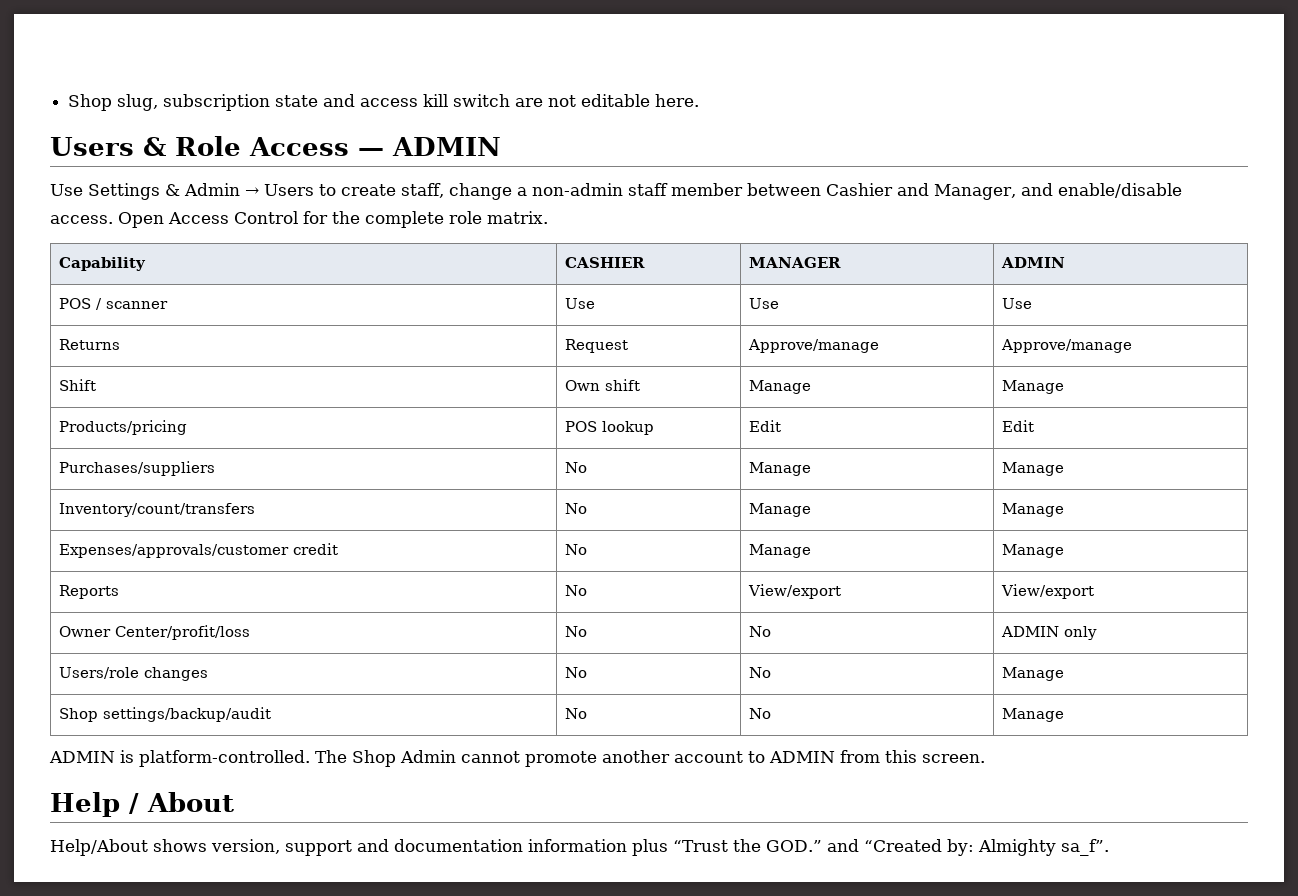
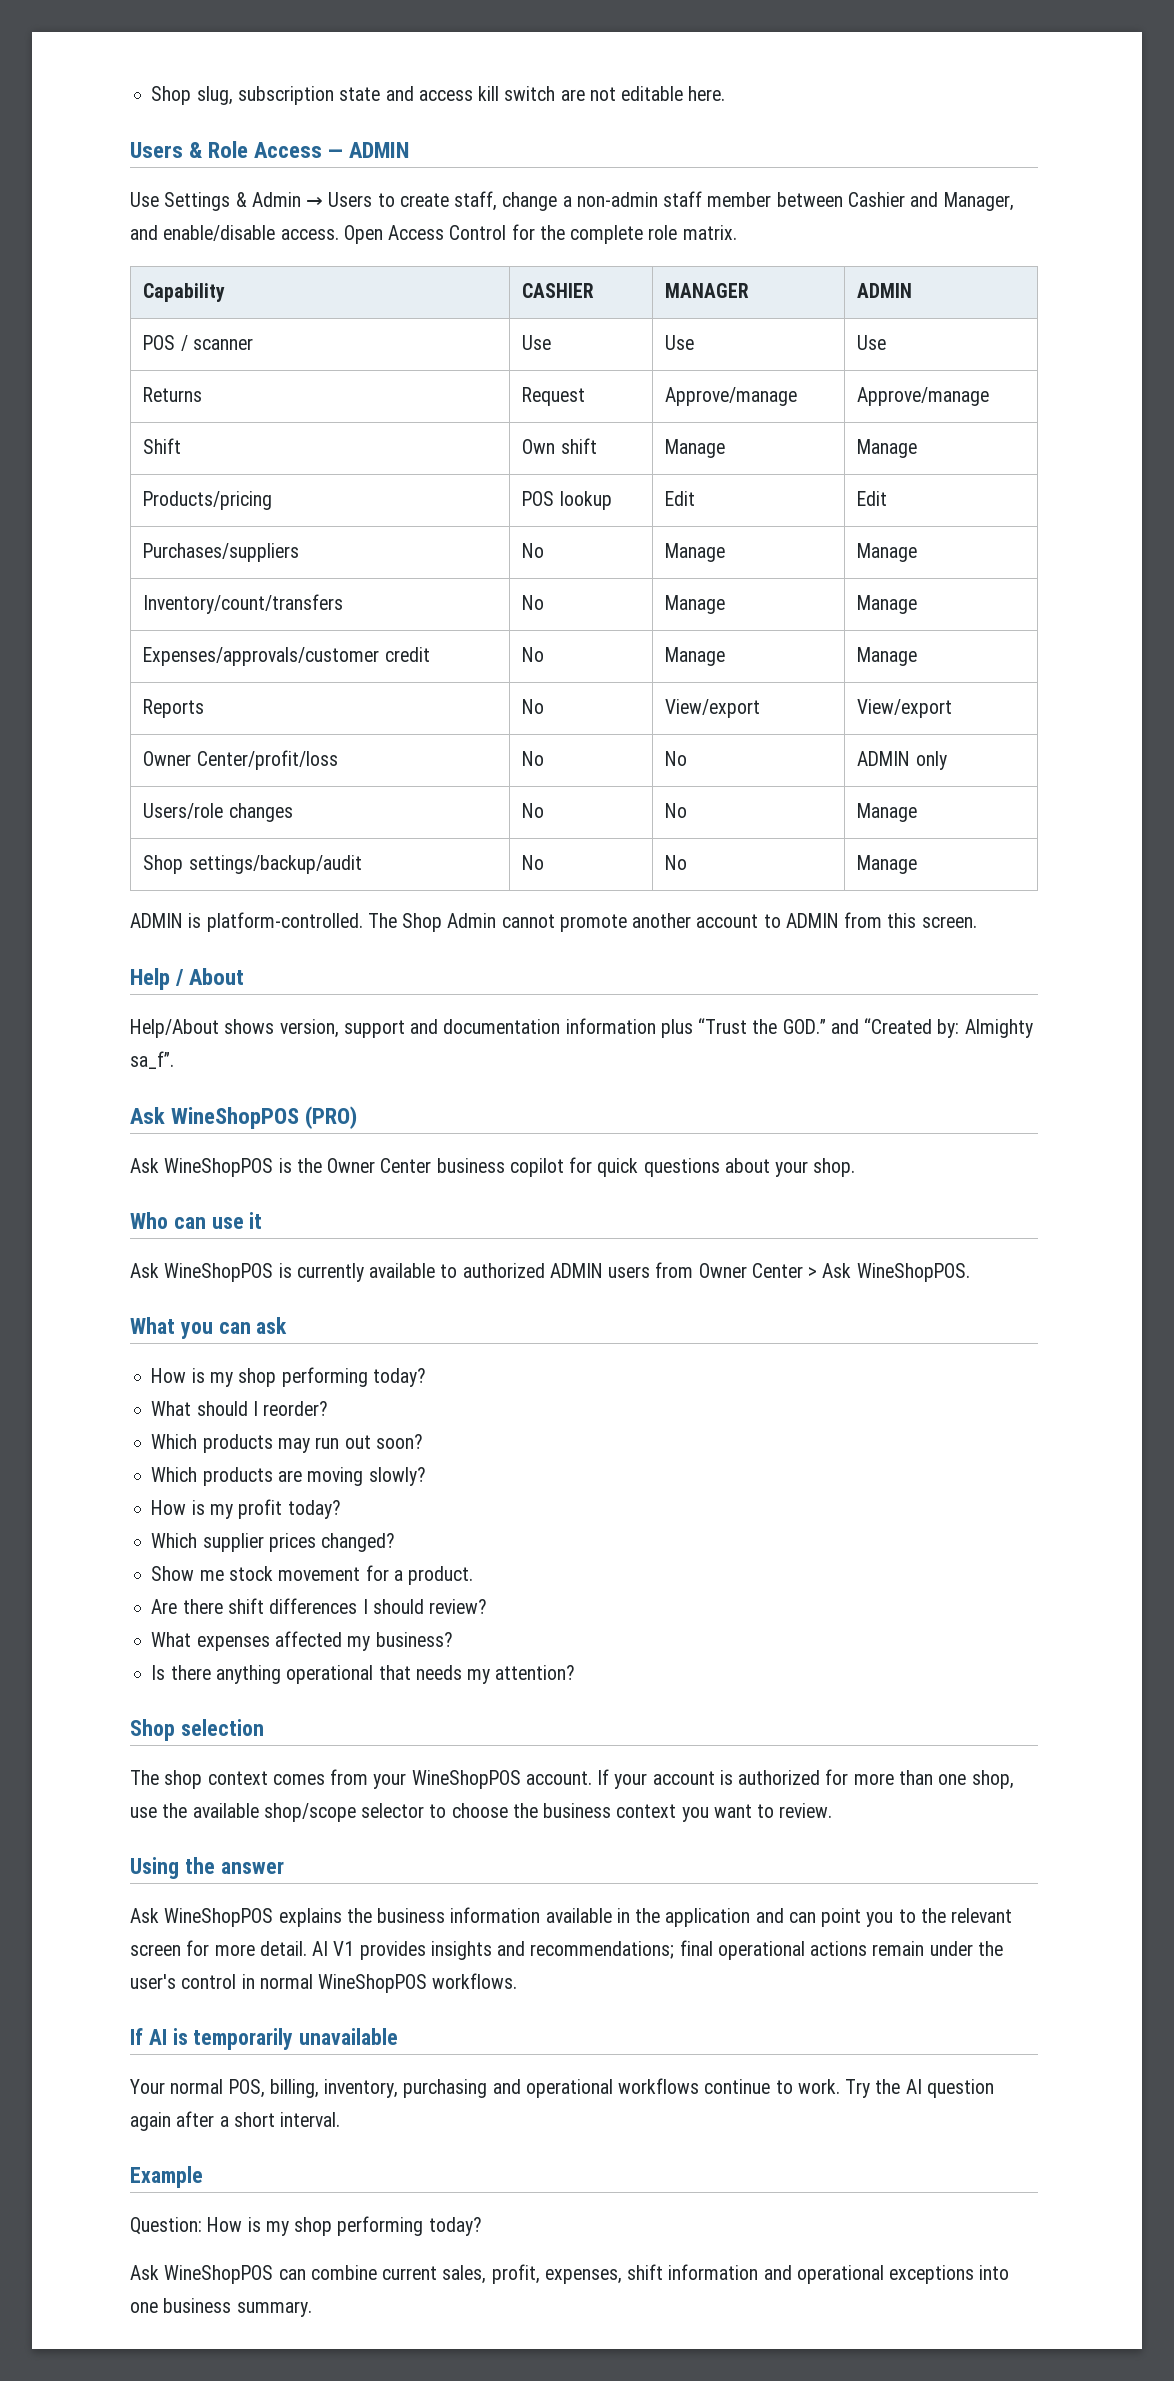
(1109, 847) none -> [130,1106,358,1129] [130,1157,856,1177] [130,1212,263,1229] [130,1262,970,1282] [130,1317,288,1339] [151,1367,426,1387] [151,1401,329,1416] [151,1434,423,1453] [151,1467,426,1486] [151,1499,341,1519] [151,1533,396,1552] [151,1565,474,1585] [151,1598,488,1614] [151,1631,453,1651] [151,1665,576,1684] [130,1719,264,1741] [130,1769,1014,1789] [130,1803,833,1822] [130,1857,284,1879] [130,1907,1013,1927] [130,1940,1003,1960] [130,1973,518,1993] [130,2028,399,2050] [130,2078,994,2098] [130,2111,341,2131] [130,2166,203,2188] [130,2216,482,2236] [130,2264,1010,2284] [130,2298,312,2317] // Ask WineShopPOS (PRO) // Ask WineShopPOS is the Owner Center business copilot for quick questions about your shop. // Who can use it // Ask WineShopPOS is currently available to authorized ADMIN users from Owner Center > Ask WineShopPOS. // What you can ask // How is my shop performing today? // What should I reorder? // Which products may run out soon? // Which products are moving slowly? // How is my profit today? // Which supplier prices changed? // Show me stock movement for a product. // Are there shift differences I should review? // What expenses affected my business? // Is there anything operational that needs my attention? // Shop selection // The shop context comes from your WineShopPOS account. If your account is authorized for more than one shop, use the available shop/scope selector to choose the business context you want to review. // Using the answer // Ask WineShopPOS explains the business information available in the application and can point you to the relevant screen for more detail. AI V1 provides insights and recommendations; final operational actions remain under the user's control in normal WineShopPOS workflows. // If AI is temporarily unavailable // Your normal POS, billing, inventory, purchasing and operational workflows continue to work. Try the AI question again after a short interval. // Example // Question: How is my shop performing today? // Ask WineShopPOS can combine current sales, profit, expenses, shift information and operational exceptions into one business summary.

